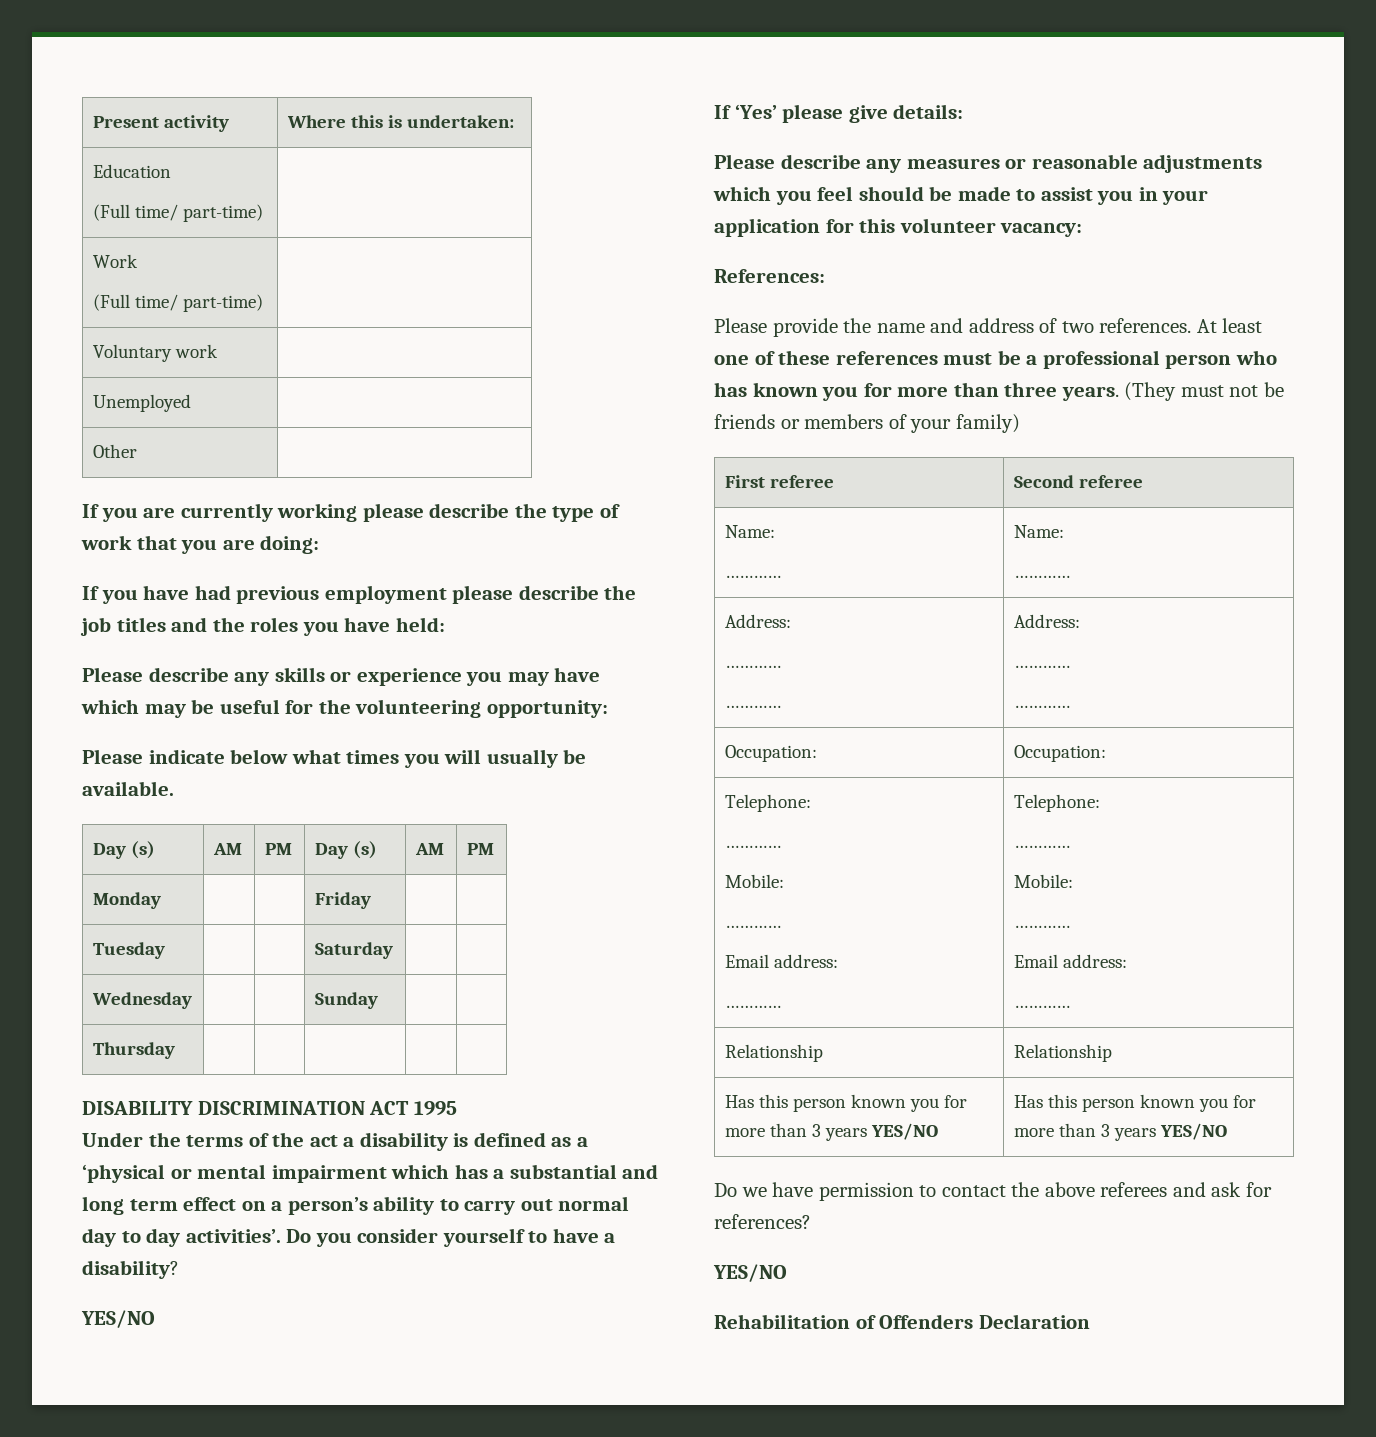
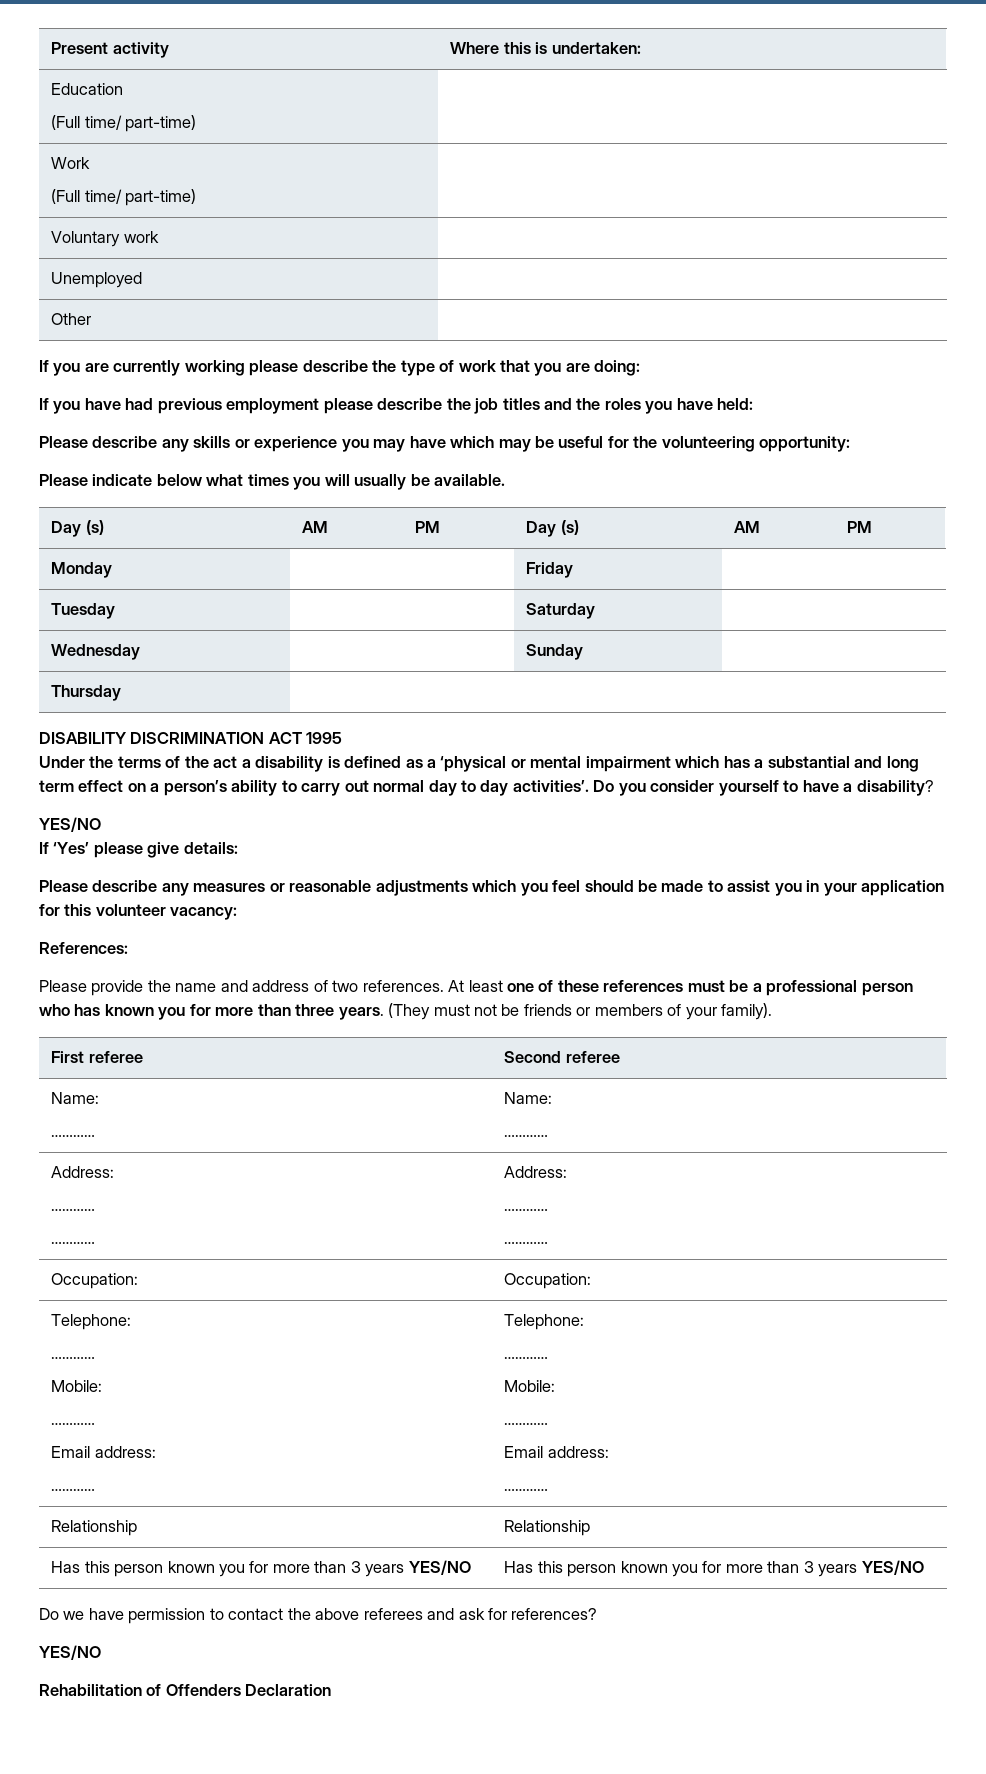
[955,414,1020,433] family) -> [721,1003,773,1020] family).

